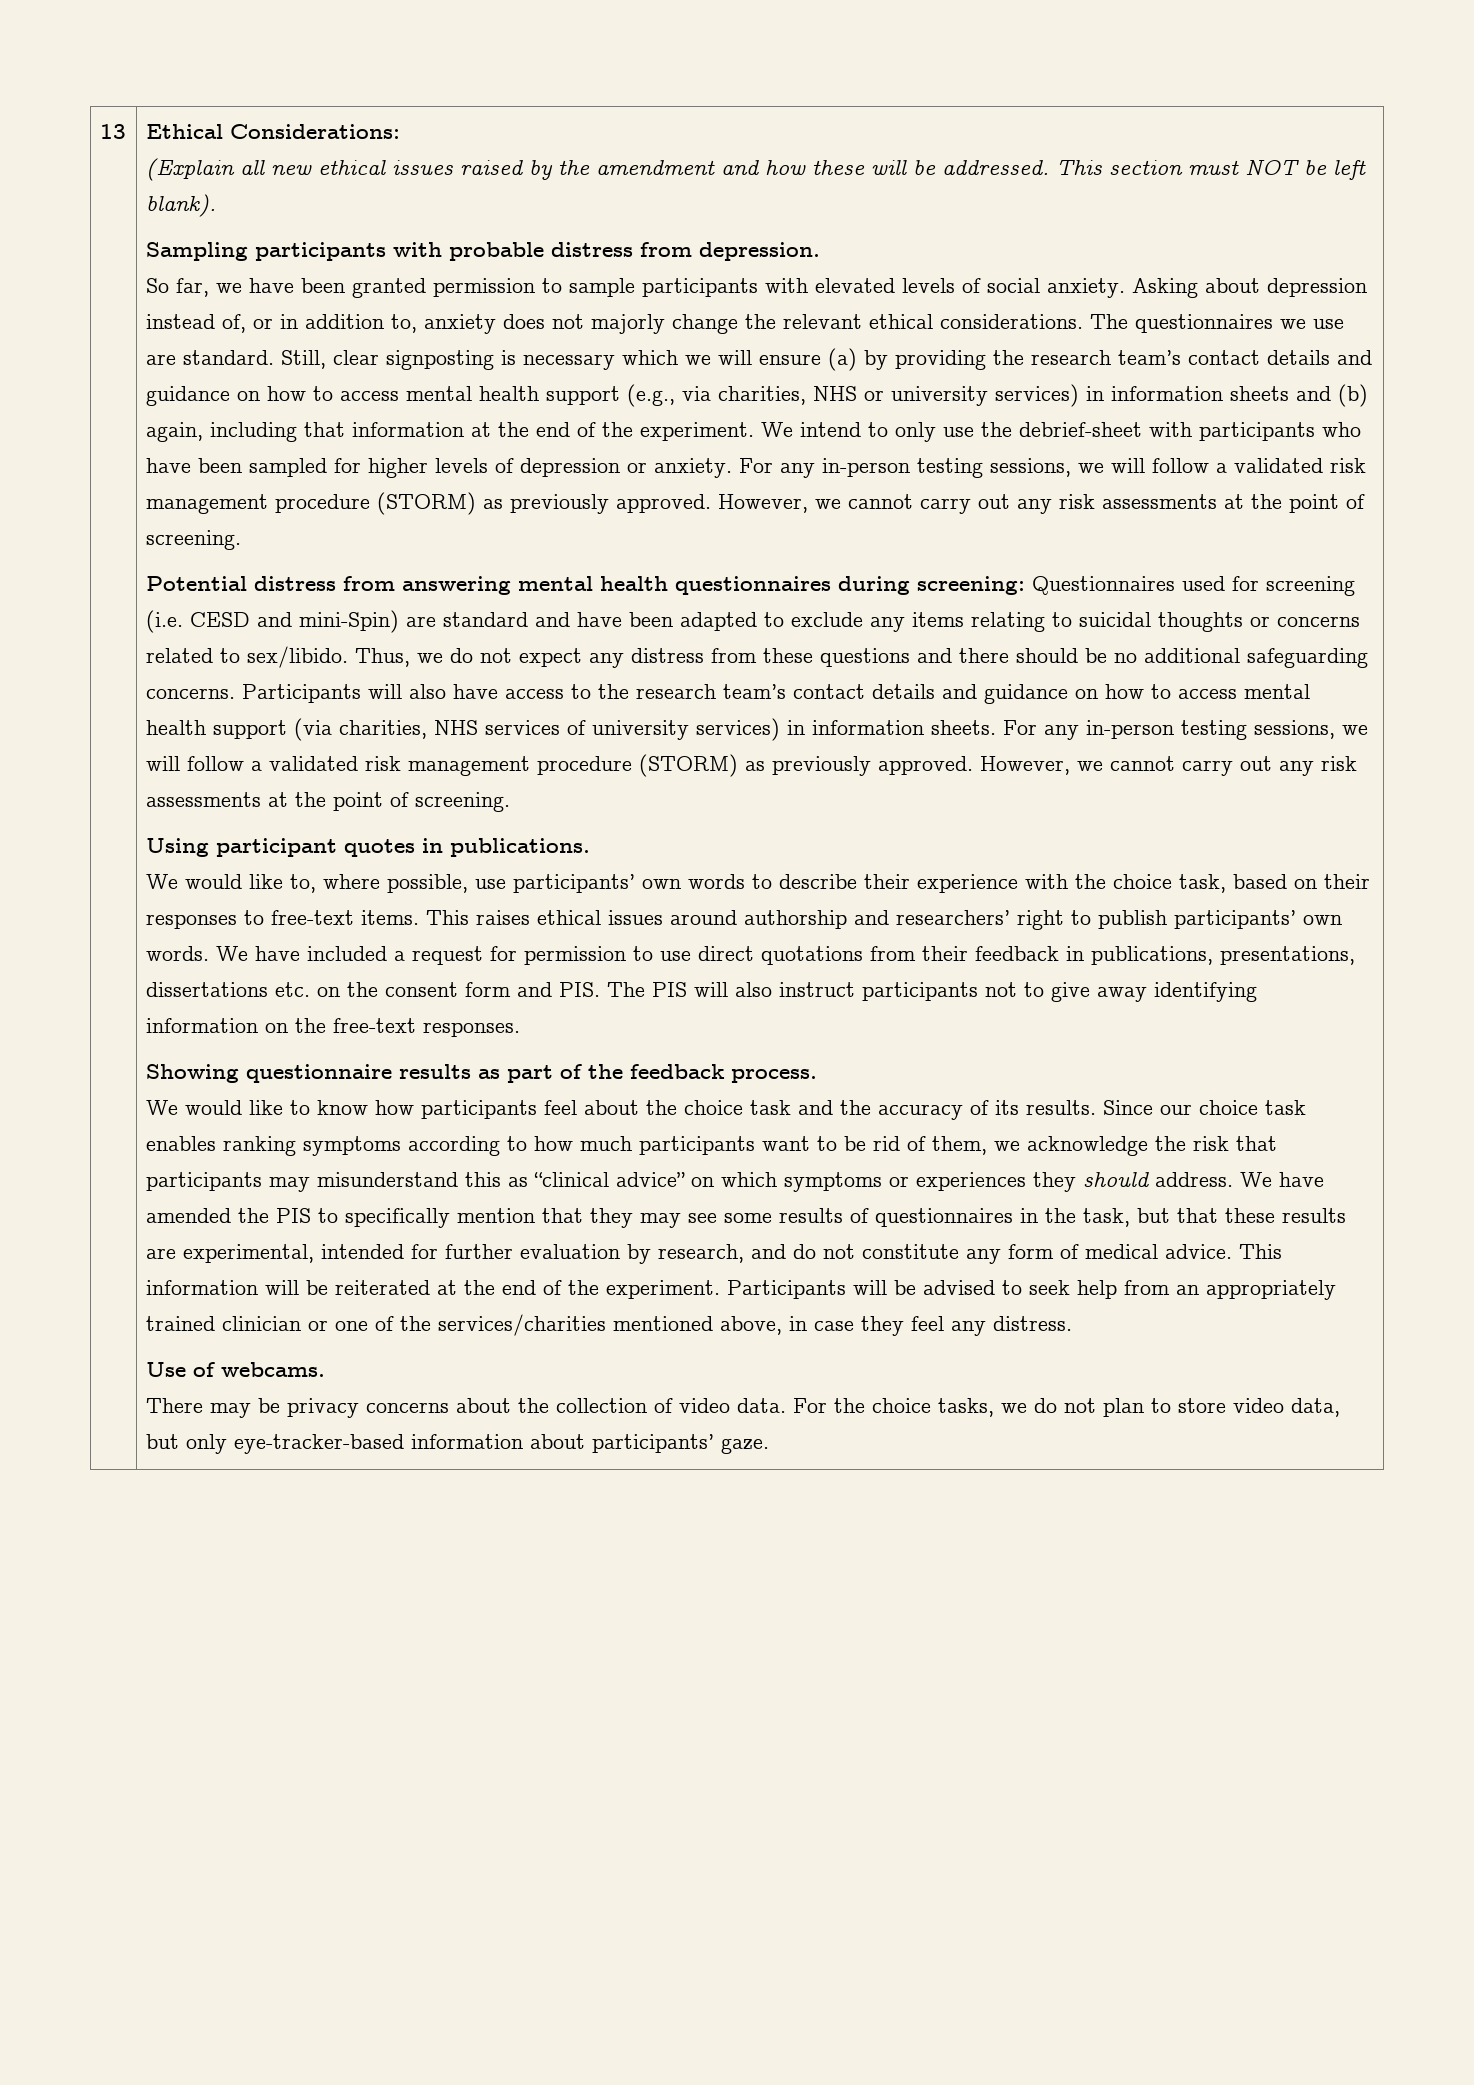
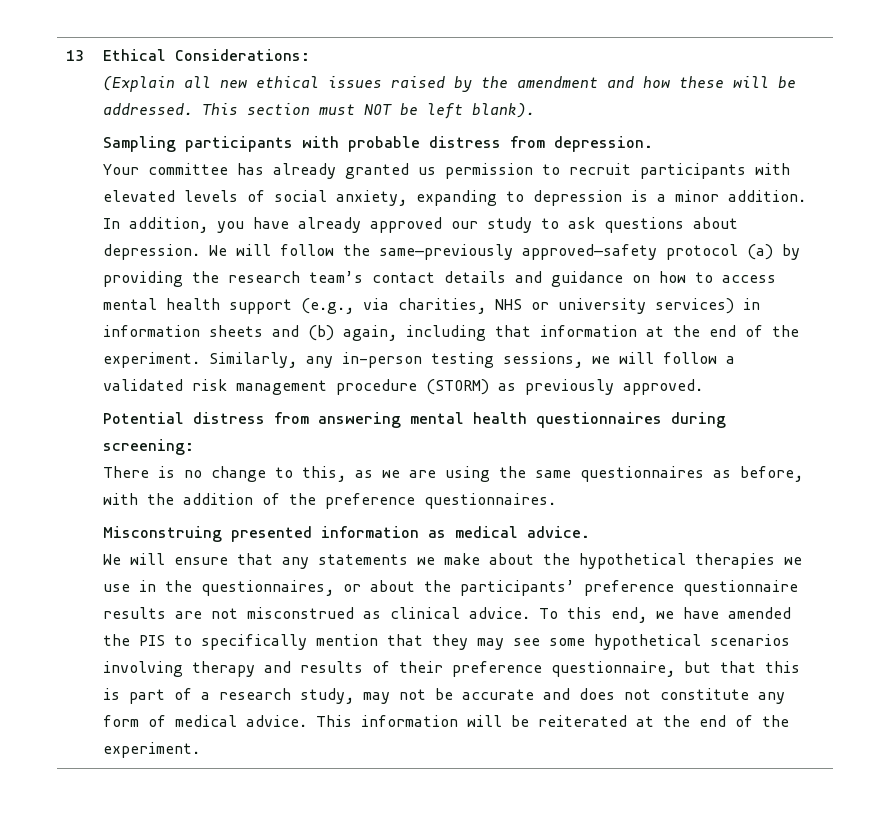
[145,278,635,298] So far, we have been granted permission to sample -> [103,163,632,179] Your committee has already granted us permission to recruit
[1046,278,1367,298] [145,314,1344,334] [145,350,821,370] anxiety. Asking about depression instead of, or in addition to, anxiety does not majorly change the relevant ethical considerations. The questionnaires we use are standard. Still, clear signposting is necessary which we will ensure -> [336,190,807,206] [103,217,739,233] [103,244,739,260] anxiety, expanding to depression is a minor addition. In addition, you have already approved our study to ask questions about depression. We will follow the same—previously approved—safety protocol
[760,422,1361,442] [145,458,773,478] We intend to only use the debrief-sheet with participants who have been sampled for higher levels of depression or anxiety. For -> [209,352,298,368] Similarly,
[717,494,1365,514] [145,530,241,550] However, we cannot carry out any risk assessments at the point of screening. -> (704, 387) none
[1031,576,1355,596] [145,610,1360,633] [145,646,1368,668] [145,684,1310,704] [145,718,1368,741] [145,754,1357,777] [145,792,510,812] [145,838,590,857] [145,874,1370,893] [145,910,1342,930] [145,946,1355,965] [145,982,1257,1002] [145,1018,520,1037] [145,1064,817,1083] [145,1100,1306,1120] [145,1136,1277,1156] [145,1172,1272,1192] Questionnaires used for screening (i.e. CESD and mini-Spin) are standard and have been adapted to exclude any items relating to suicidal thoughts or concerns related to sex/libido. Thus, we do not expect any distress from these questions and there should be no additional safeguarding concerns. Participants will also have access to the research team’s contact details and guidance on how to access mental health support (via charities, NHS services of university services) in information sheets. For any in-person testing sessions, we will follow a validated risk management procedure (STORM) as previously approved. However, we cannot carry out any risk assessments at the point of screening. // Using participant quotes in publications. // We would like to, where possible, use participants’ own words to describe their experience with the choice task, based on their responses to free-text items. This raises ethical issues around authorship and researchers’ right to publish participants’ own words. We have included a request for permission to use direct quotations from their feedback in publications, presentations, dissertations etc. on the consent form and PIS. The PIS will also instruct participants not to give away identifying information on the free-text responses. // Showing questionnaire results as part of the feedback process. // We would like to know how participants feel about the choice task and the accuracy of its results. Since our choice task enables ranking symptoms according to how much participants want to be rid of them, we acknowledge the risk that participants may misunderstand this as “clinical advice” on which symptoms or experiences they should address. We -> [103,466,804,482] [103,493,557,509] [103,526,591,542] [103,553,803,569] [103,580,799,596] [103,607,675,623] // There is no change to this, as we are using the same questionnaires as before, with the addition of the preference questionnaires. // Misconstruing presented information as medical advice. // We will ensure that any statements we make about the hypothetical therapies we use in the questionnaires, or about the participants’ preference questionnaire results are not misconstrued as clinical advice. To this end, we
[778,1208,1346,1227] [145,1244,816,1264] results of questionnaires in the task, but that these results are experimental, intended for further evaluation by research, and do -> [594,634,791,650] [103,661,801,677] [103,688,616,704] hypothetical scenarios involving therapy and results of their preference questionnaire, but that this is part of a research study, may not be accurate and does
[726,1280,1336,1300] [145,1314,1072,1336] [145,1362,325,1377] [145,1398,1340,1418] [145,1434,769,1454] Participants will be advised to seek help from an appropriately trained clinician or one of the services/charities mentioned above, in case they feel any distress. // Use of webcams. // There may be privacy concerns about the collection of video data. For the choice tasks, we do not plan to store video data, but only eye-tracker-based information about participants’ gaze. -> (201, 750) none

